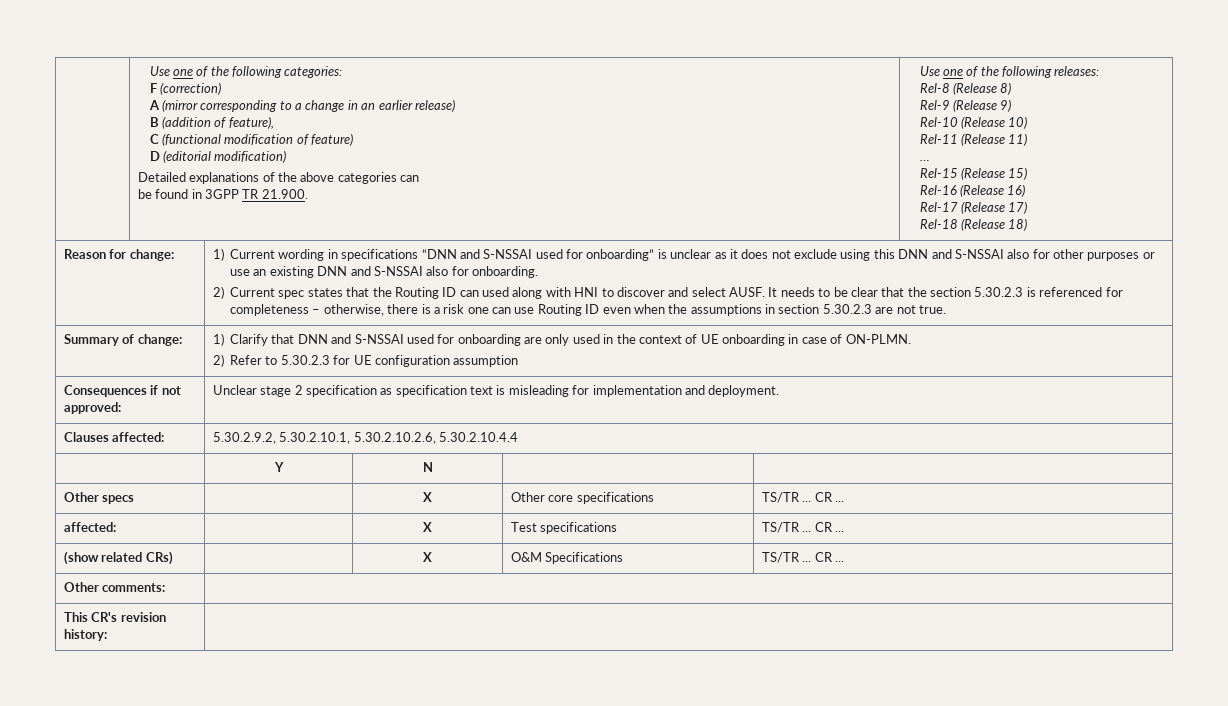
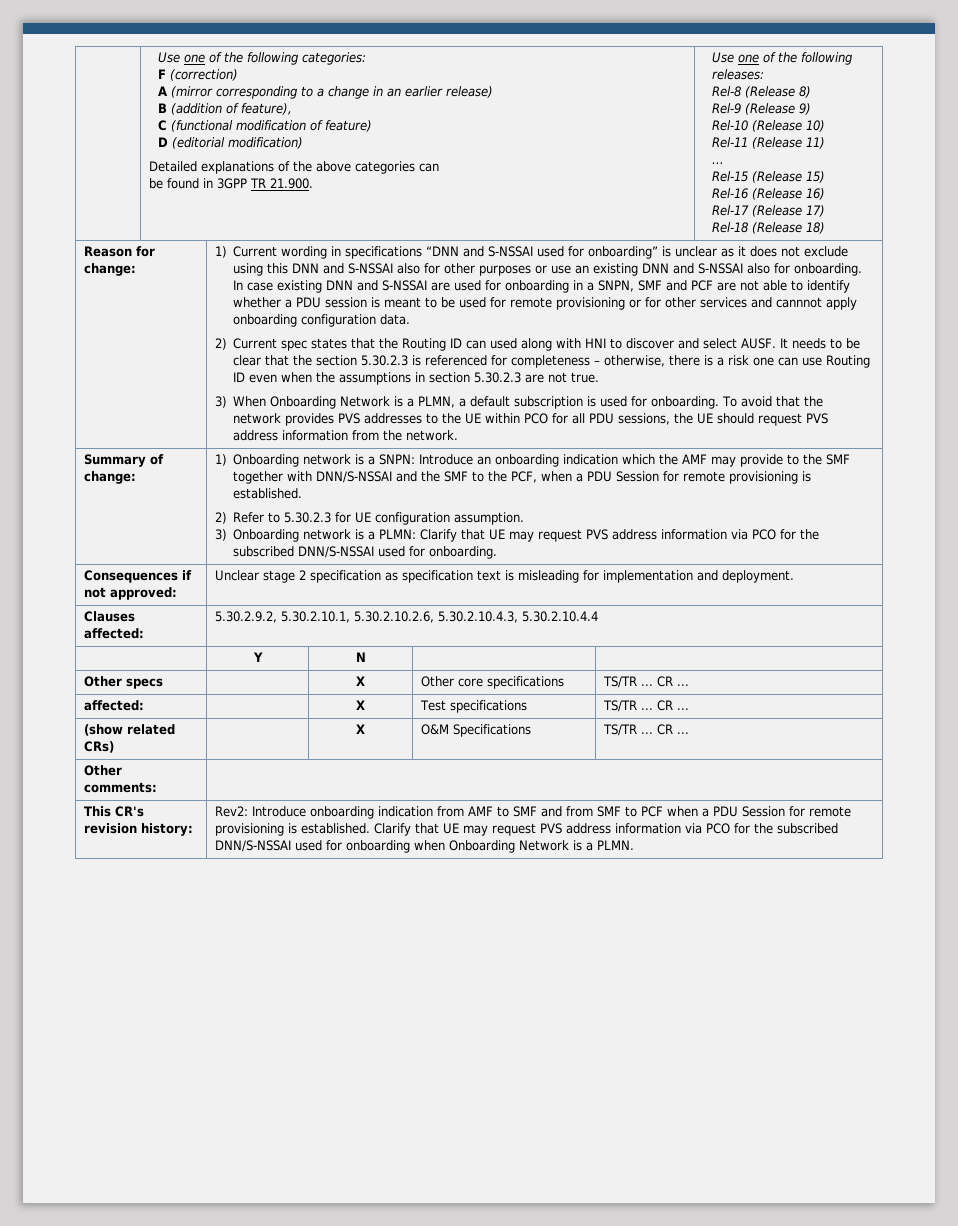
(539, 272) none -> [232,280,850,293] [232,297,857,310] [232,314,410,327] In case existing DNN and S-NSSAI are used for onboarding in a SNPN, SMF and PCF are not able to identify whether a PDU session is meant to be used for remote provisioning or for other services and cannnot apply onboarding configuration data.
[63,334,182,346] [212,333,911,346] // Summary of change: | 1) Clarify that DNN and S-NSSAI used for onboarding are only used in the context of UE onboarding in case of ON-PLMN. -> [214,396,823,409] [232,413,828,426] [232,430,458,441] [83,454,164,467] [83,471,136,484] [214,454,850,467] [232,471,811,484] [232,488,302,499] // 3) When Onboarding Network is a PLMN, a default subscription is used for onboarding. To avoid that the network provides PVS addresses to the UE within PCO for all PDU sessions, the UE should request PVS address information from the network. // Summary of change: | 1) Onboarding network is a SNPN: Introduce an onboarding indication which the AMF may provide to the SMF together with DNN/S-NSSAI and the SMF to the PCF, when a PDU Session for remote provisioning is established.
[453,355,519,367] assumption -> [453,512,524,525] [214,529,819,542] [232,546,497,559] assumption. // 3) Onboarding network is a PLMN: Clarify that UE may request PVS address information via PCO for the subscribed DNN/S-NSSAI used for onboarding.
(436, 438) none -> [437,611,518,623] 5.30.2.10.4.3,
(107, 635) none -> [214,806,851,819] [214,823,838,836] [214,840,634,853] Rev2: Introduce onboarding indication from AMF to SMF and from SMF to PCF when a PDU Session for remote provisioning is established. Clarify that UE may request PVS address information via PCO for the subscribed DNN/S-NSSAI used for onboarding when Onboarding Network is a PLMN.

